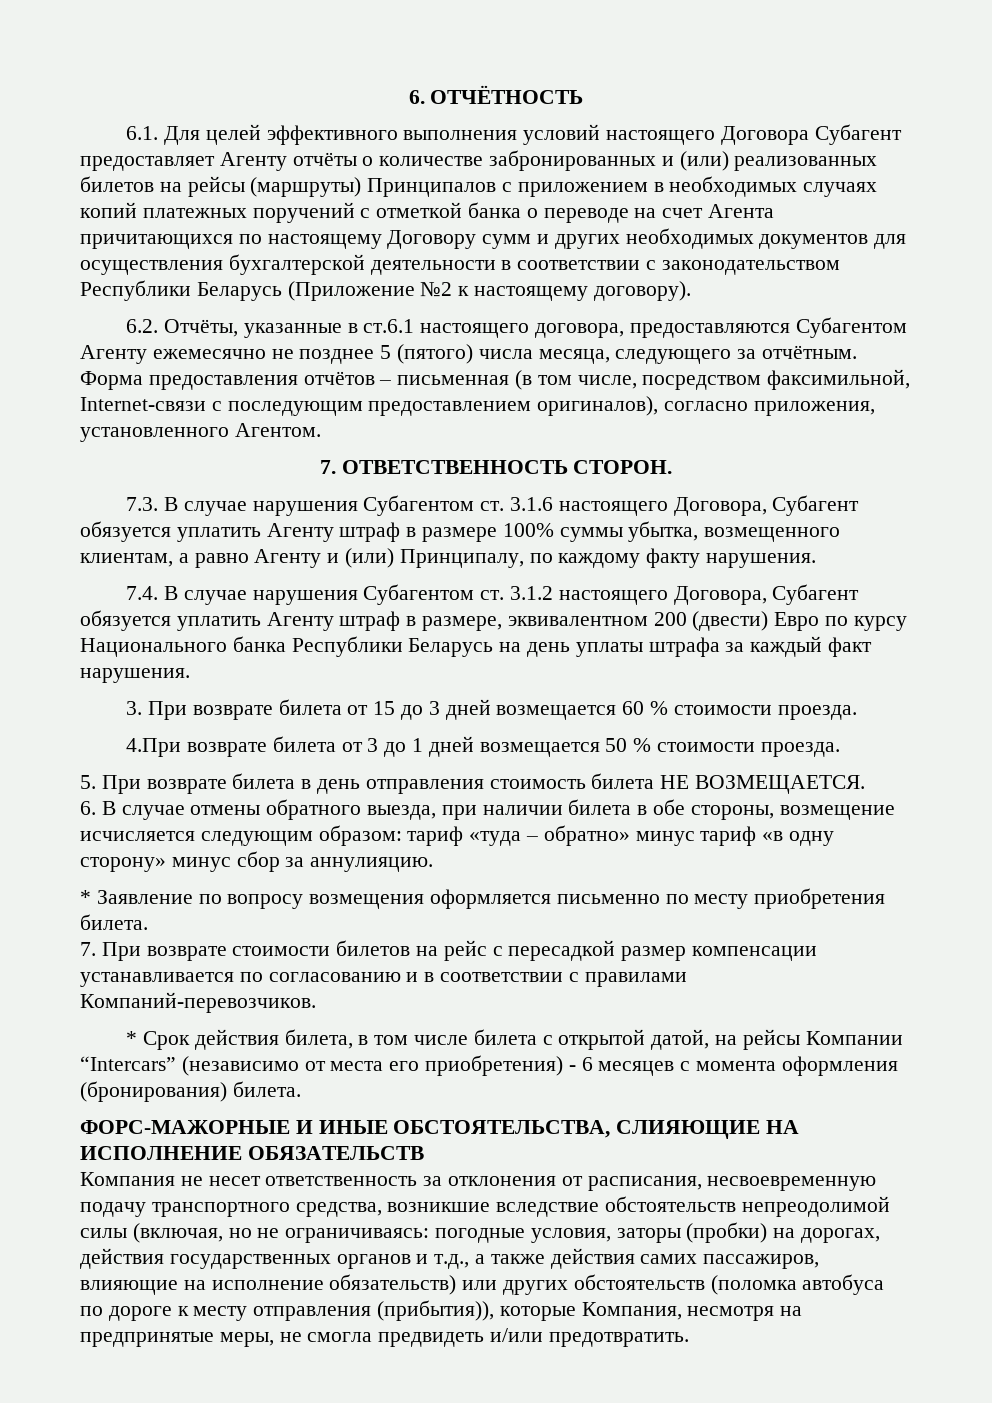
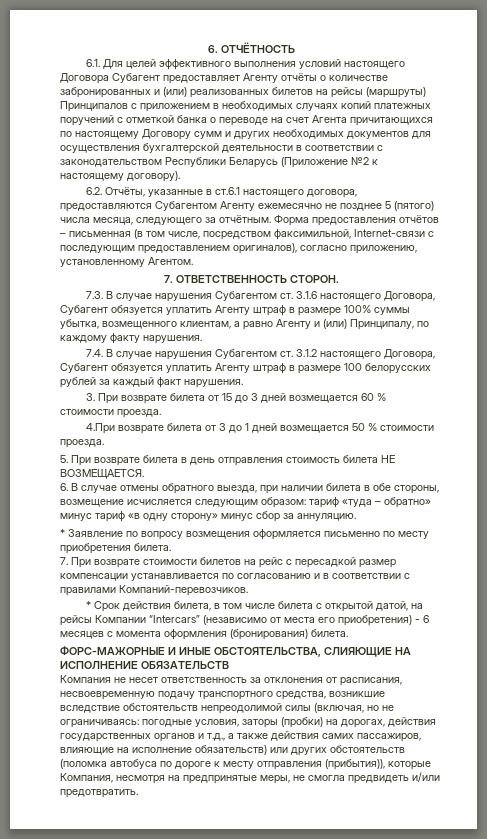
[753,401,875,416] [80,427,229,442] приложения, установленного -> [350,245,417,254] [60,259,145,267] приложению, установленному
[422,611,907,631] [80,636,720,657] размере, эквивалентном 200 (двести) Евро по курсу Национального банка Республики Беларусь на день уплаты штрафа -> [298,363,431,374] [60,377,96,388] размере 100 белорусских рублей
[310,857,434,872] аннулияцию. -> [297,513,356,521] аннуляцию.

